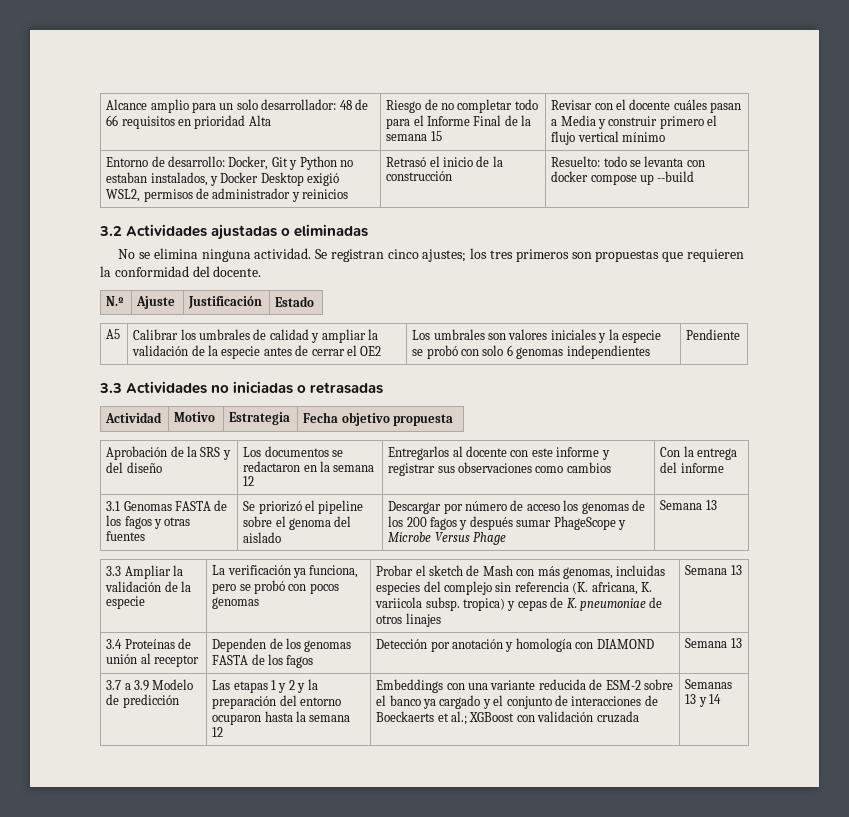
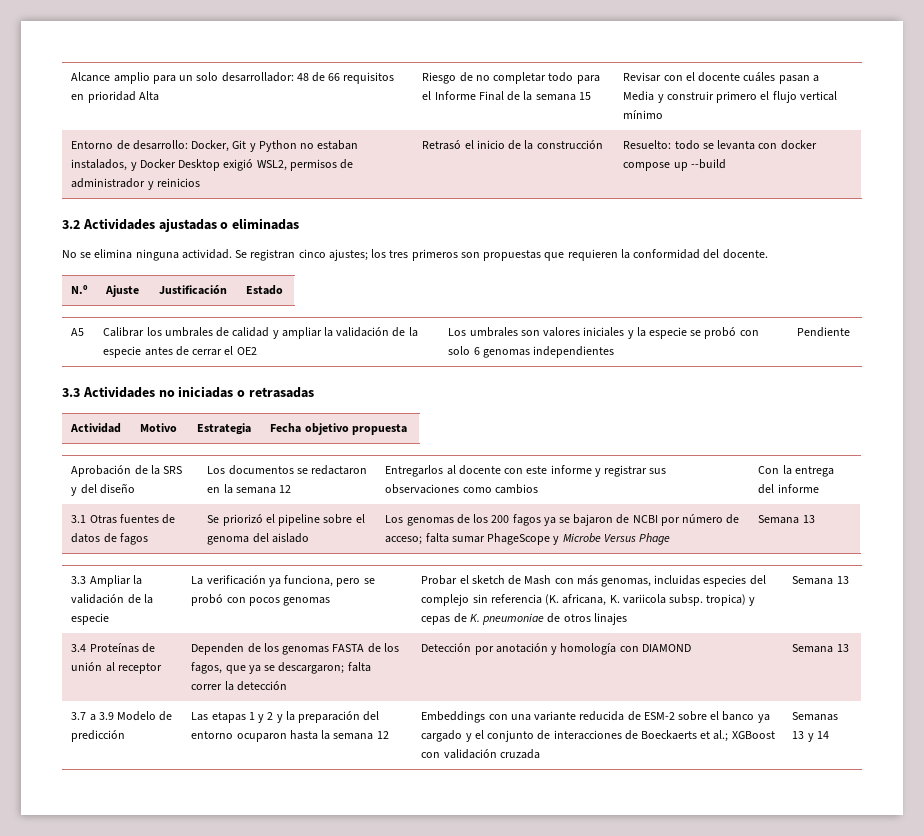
[123,500,228,511] [106,515,191,529] [106,531,146,541] Genomas FASTA de los fagos y otras fuentes -> [89,514,176,524] [71,533,148,545] Otras fuentes de datos de fagos
[388,500,579,514] Descargar por número de acceso los -> [385,515,404,523] Los
[459,516,513,530] y después -> [543,514,740,526] [385,533,449,545] ya se bajaron de NCBI por número de acceso; falta
[286,655,314,668] fagos -> [191,662,371,674] [191,681,287,691] fagos, que ya se descargaron; falta correr la detección

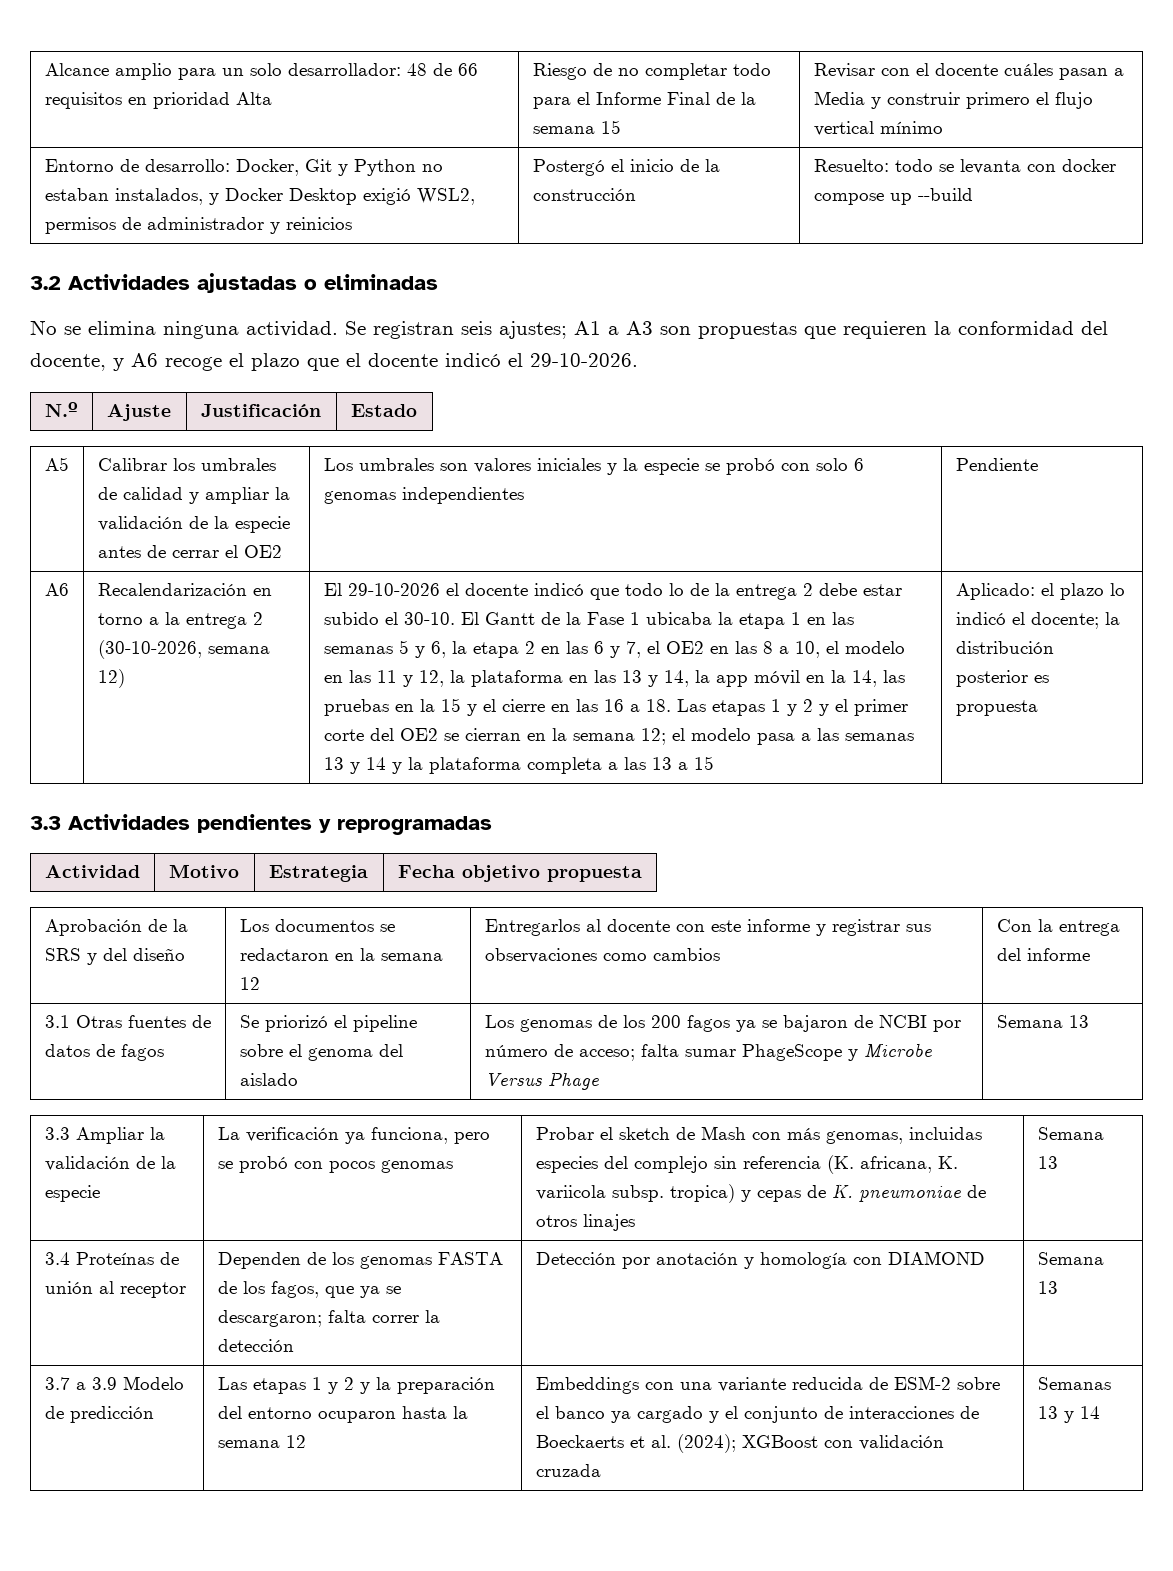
[422,140,462,150] Retrasó -> [532,159,605,176] Postergó
[298,249,458,261] cinco ajustes; los tres primeros -> [461,321,653,339] seis ajustes; A1 a A3
[722,249,768,259] docente. -> [30,353,638,371] docente, y A6 recoge el plazo que el docente indicó el 29-10-2026.
[62,386,314,398] // 3.3 Actividades no iniciadas o retrasadas -> [44,583,69,596] [97,583,272,596] [97,612,263,629] [97,640,270,659] [97,669,125,688] [323,583,902,600] [323,612,854,629] [323,640,905,658] [323,670,905,687] [323,698,908,716] [323,728,914,745] [323,756,714,774] [955,583,1125,600] [955,612,1120,629] [955,641,1054,654] [955,670,1049,687] [955,700,1038,716] [30,814,492,835] // A6 | Recalendarización en torno a la entrega 2 (30-10-2026, semana 12) | El 29-10-2026 el docente indicó que todo lo de la entrega 2 debe estar subido el 30-10. El Gantt de la Fase 1 ubicaba la etapa 1 en las semanas 5 y 6, la etapa 2 en las 6 y 7, el OE2 en las 8 a 10, el modelo en las 11 y 12, la plataforma en las 13 y 14, la app móvil en la 14, las pruebas en la 15 y el cierre en las 16 a 18. Las etapas 1 y 2 y el primer corte del OE2 se cierran en la semana 12; el modelo pasa a las semanas 13 y 14 y la plataforma completa a las 13 a 15 | Aplicado: el plazo lo indicó el docente; la distribución posterior es propuesta // 3.3 Actividades pendientes y reprogramadas
[713,730,729,742] al.; -> [650,1434,736,1453] al. (2024);

